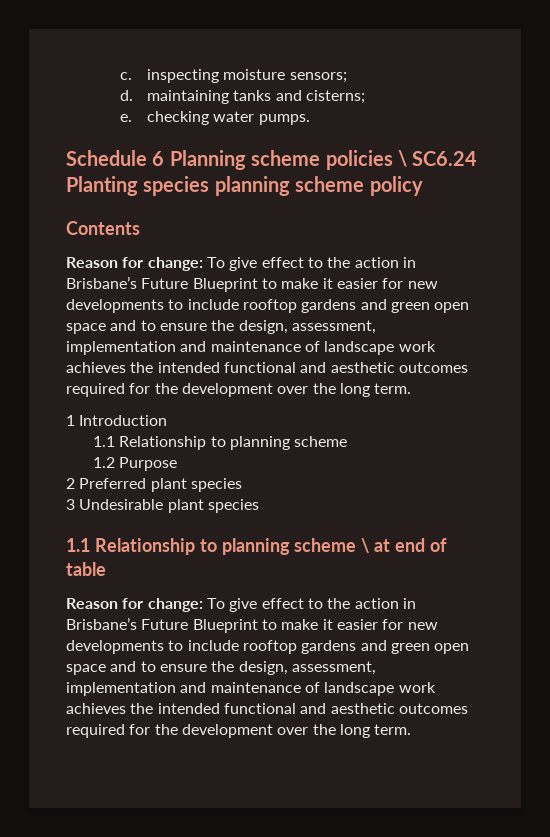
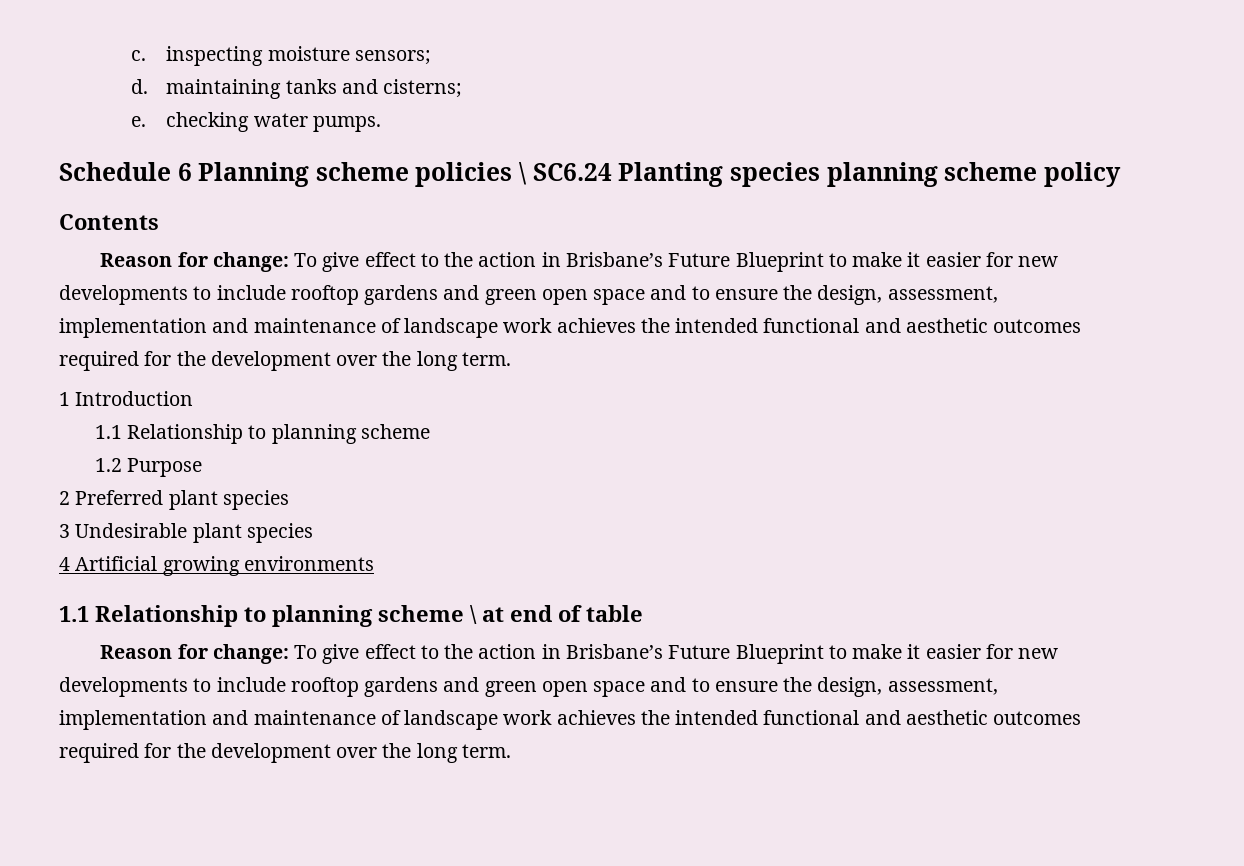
(259, 506) none -> [59,556,374,576] // 4 Artificial growing environments

